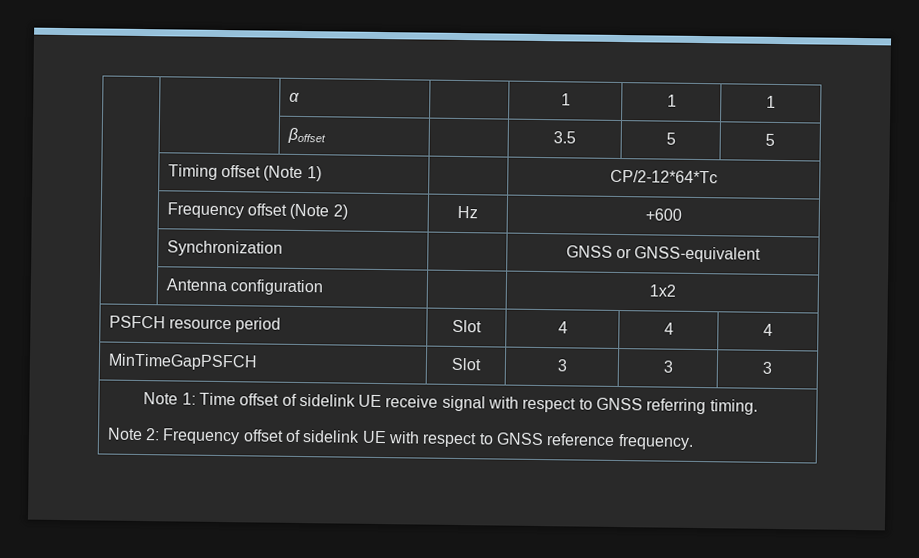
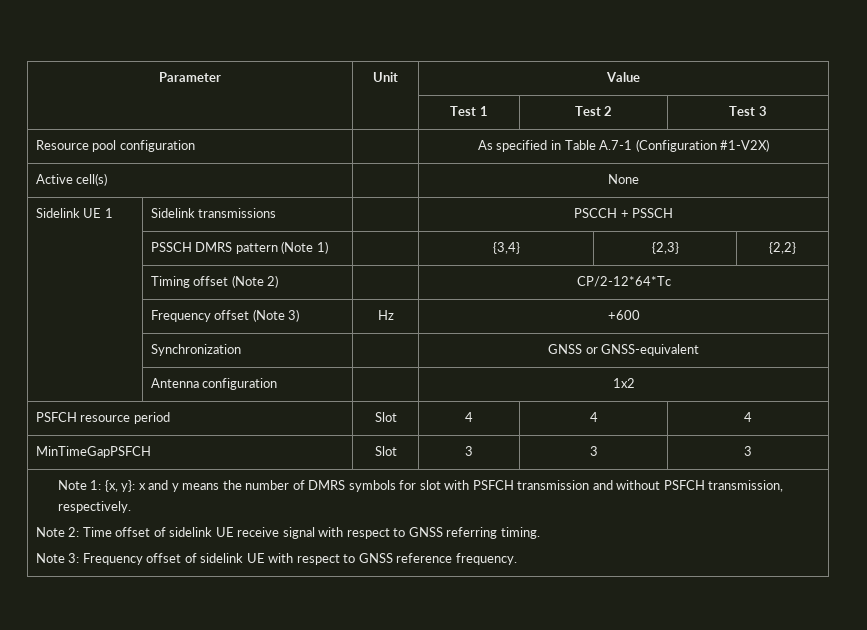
[288,92,300,102] [560,93,571,106] [666,94,677,107] [766,95,777,108] [286,127,326,144] [553,131,576,144] [665,132,676,145] [765,133,776,146] | | α | | 1 | 1 | 1 // | | βoffset | | 3.5 | 5 | 5 -> [159,72,221,82] [373,72,398,82] [606,72,640,82] [450,106,488,116] [574,106,613,116] [729,106,767,116] [35,140,195,152] [477,139,770,152] [35,173,108,186] [608,174,639,184] [35,208,113,218] [150,208,277,218] [573,208,674,218] [150,241,328,254] [492,242,520,254] [651,242,679,254] [769,242,796,254] Parameter | Unit | Value // | | Test 1 | Test 2 | Test 3 // Resource pool configuration | | As specified in Table A.7-1 (Configuration #1-V2X) // Active cell(s) | | None // Sidelink UE 1 | Sidelink transmissions | | PSCCH + PSSCH // | PSSCH DMRS pattern (Note 1) | | {3,4} | {2,3} | {2,2}
[306,166,322,182] 1) -> [267,275,279,288] 2)
[332,204,348,220] 2) -> [288,309,300,322] 3)
(196, 398) none -> [104,480,784,492] [57,501,131,513] [35,527,80,537] {x, y}: x and y means the number of DMRS symbols for slot with PSFCH transmission and without PSFCH transmission, respectively. // Note 2:
[145,428,161,441] 2: -> [68,553,80,563] 3:

